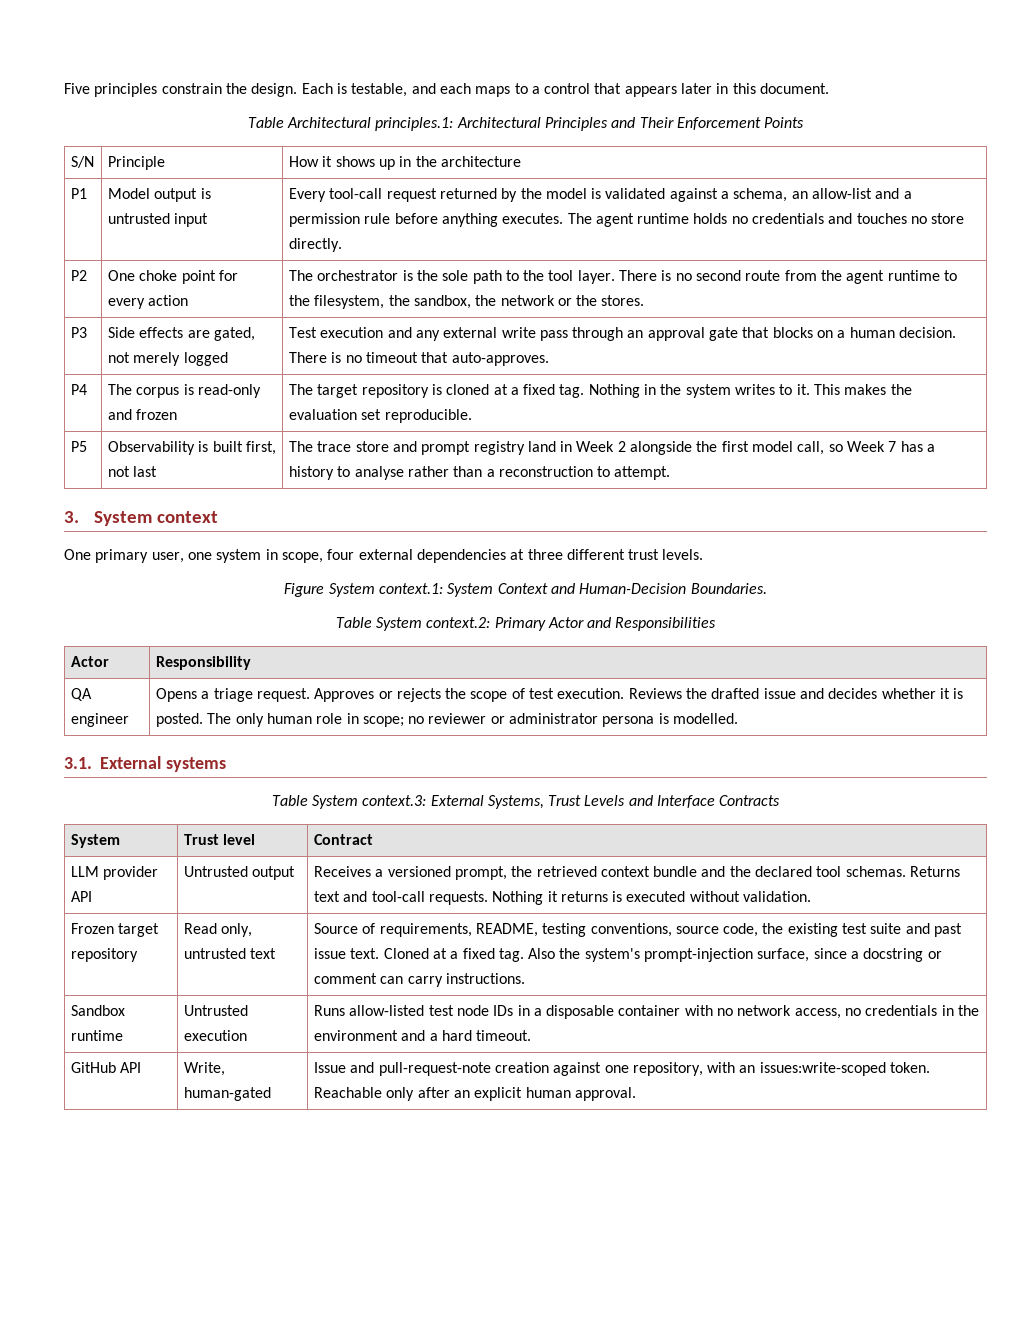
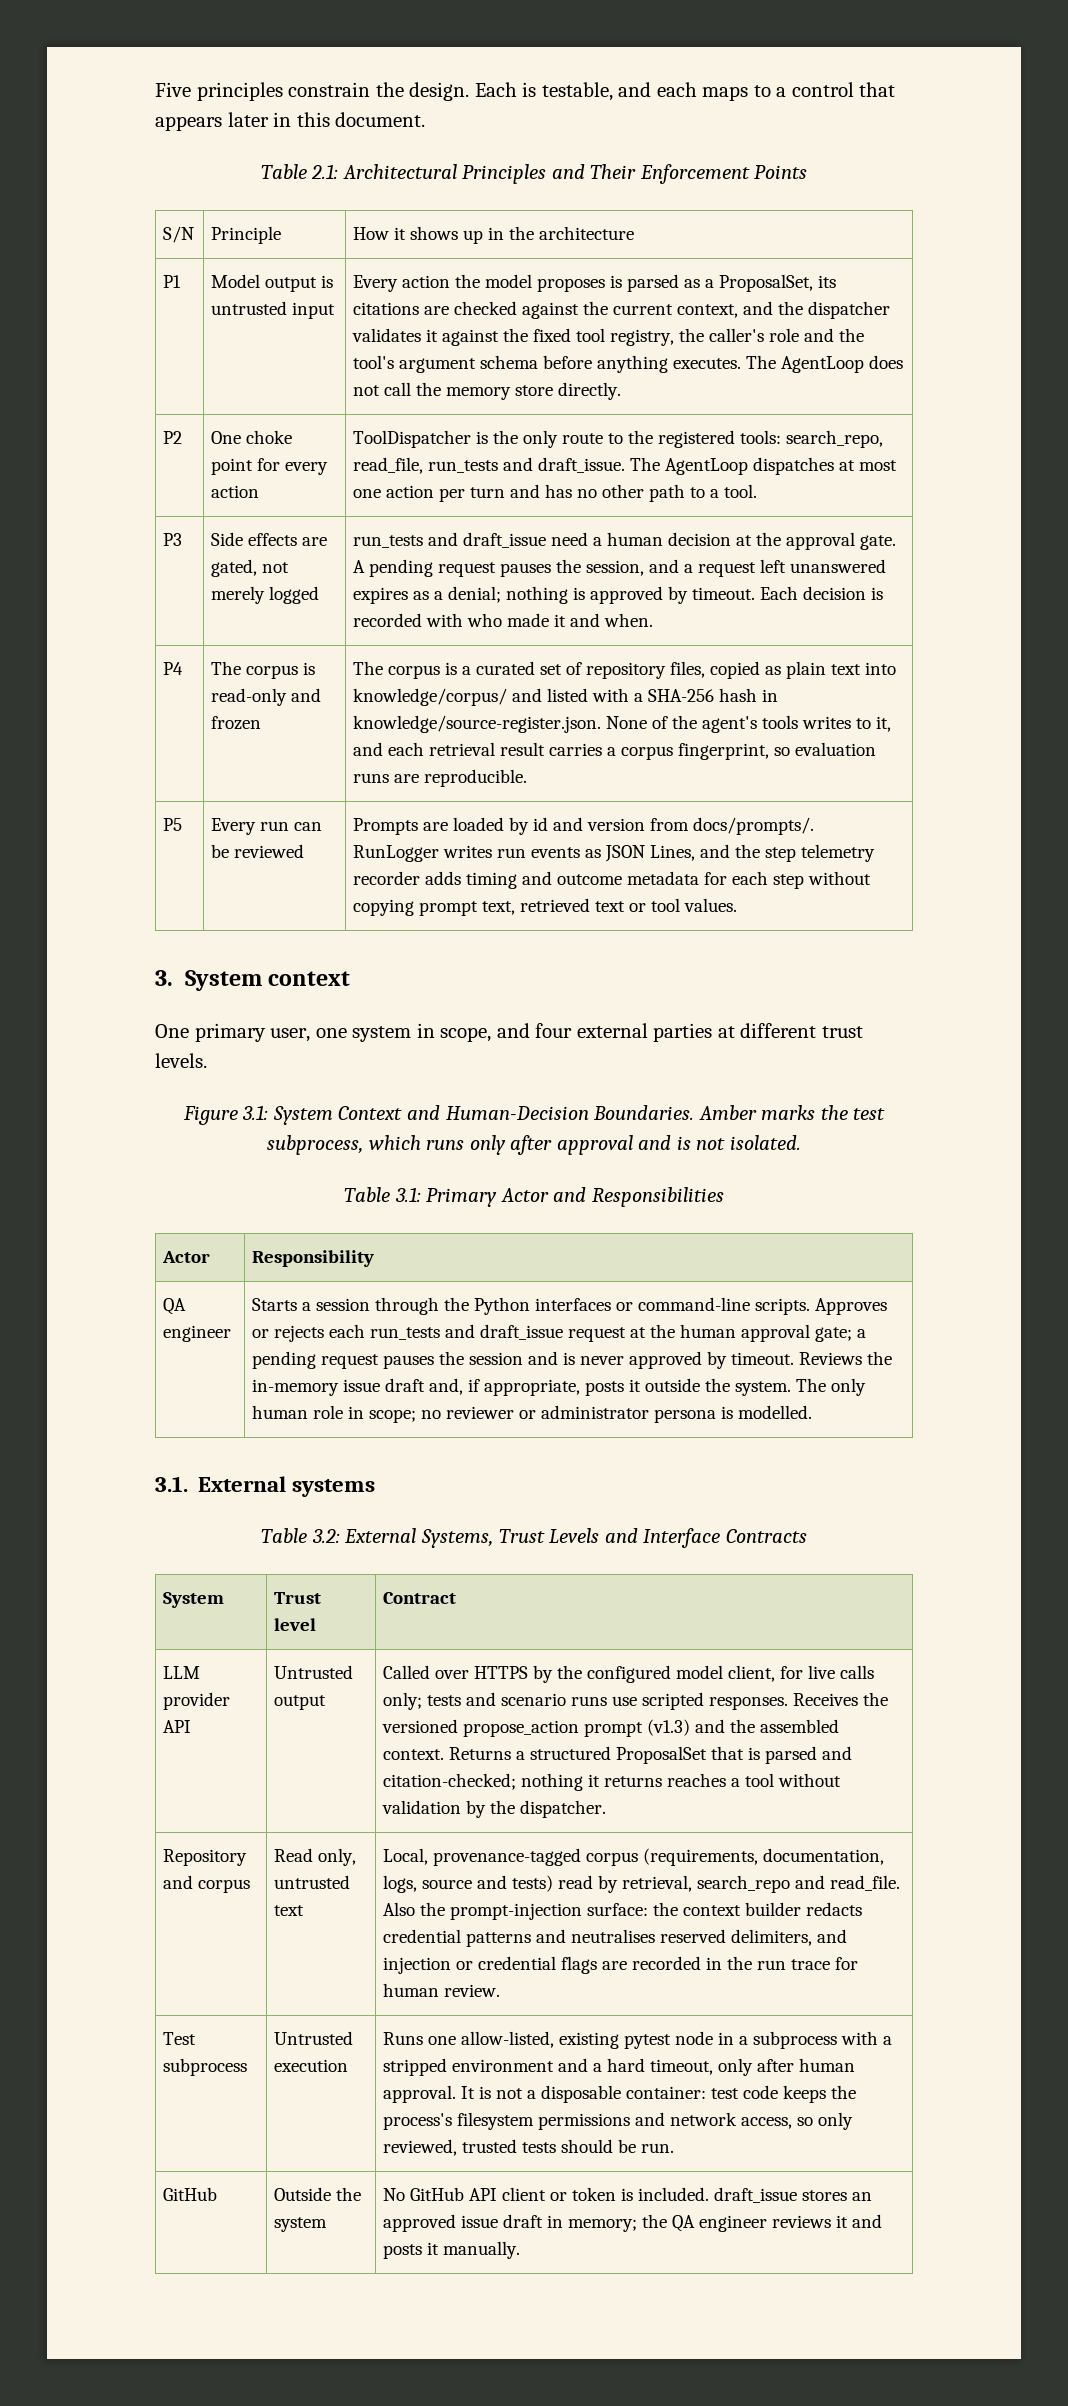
[287,117,454,131] Architectural principles.1: -> [311,164,339,179] 2.1:
[329,188,912,202] [288,213,928,227] tool-call request returned by the model is validated against a schema, an allow-list and a permission rule before anything executes. The agent runtime holds no credentials and touches no -> [402,274,837,292] [353,301,891,319] [352,328,865,346] [353,355,904,373] [353,382,512,400] action the model proposes is parsed as a ProposalSet, its citations are checked against the current context, and the dispatcher validates it against the fixed tool registry, the caller's role and the tool's argument schema before anything executes. The AgentLoop does not call the memory
[288,270,957,284] [288,295,645,309] The orchestrator is the sole path to the tool layer. There is no second route from the agent runtime to the filesystem, the sandbox, the network or the stores. -> [353,430,884,448] [353,457,898,475] [353,484,758,502] ToolDispatcher is the only route to the registered tools: search_repo, read_file, run_tests and draft_issue. The AgentLoop dispatches at most one action per turn and has no other path to a tool.
[288,327,957,341] [288,352,549,366] Test execution and any external write pass through an approval gate that blocks on a human decision. There is no timeout that auto-approves. -> [353,532,897,550] [353,559,887,577] [353,586,884,604] [353,613,654,627] run_tests and draft_issue need a human decision at the approval gate. A pending request pauses the session, and a request left unanswered expires as a denial; nothing is approved by timeout. Each decision is recorded with who made it and when.
[317,384,912,398] [288,409,472,423] [70,441,87,452] [107,441,276,455] [107,466,158,477] [288,441,935,455] [288,466,671,480] target repository is cloned at a fixed tag. Nothing in the system writes to it. This makes the evaluation set reproducible. // P5 | Observability is built first, not last | The trace store and prompt registry land in Week 2 alongside the first model call, so Week 7 has a history to analyse rather than a reconstruction to attempt. -> [388,661,897,679] [353,688,779,706] [353,715,892,733] [353,742,877,760] [353,769,528,787] [163,818,183,831] [211,818,323,835] [211,844,305,858] [353,817,815,835] [353,844,876,862] [353,871,872,889] [353,898,738,916] corpus is a curated set of repository files, copied as plain text into knowledge/corpus/ and listed with a SHA-256 hash in knowledge/source-register.json. None of the agent's tools writes to it, and each retrieval result carries a corpus fingerprint, so evaluation runs are reproducible. // P5 | Every run can be reviewed | Prompts are loaded by id and version from docs/prompts/. RunLogger writes run events as JSON Lines, and the step telemetry recorder adds timing and outcome metadata for each step without copying prompt text, retrieved text or tool values.
(323, 557) none -> [496,1023,530,1038] and
[416,549,563,563] dependencies at three -> [653,1023,735,1042] parties at
[328,583,444,597] System context.1: -> [242,1105,269,1120] 3.1:
[335,617,491,631] // Table System context.2: -> [698,1105,886,1120] [267,1135,801,1155] [344,1187,421,1202] Amber marks the test subprocess, which runs only after approval and is not isolated. // Table 3.1:
[155,688,964,702] [155,713,203,727] Opens a triage request. Approves or rejects the scope of test execution. Reviews the drafted issue and decides whether it is posted. -> [252,1297,888,1315] [252,1324,867,1342] [252,1351,893,1369] [252,1378,792,1396] Starts a session through the Python interfaces or command-line scripts. Approves or rejects each run_tests and draft_issue request at the human approval gate; a pending request pauses the session and is never approved by timeout. Reviews the in-memory issue draft and, if appropriate, posts it outside the system.
[311,795,427,809] System context.3: -> [311,1529,340,1543] 3.2:
[313,866,961,880] [313,891,812,905] [70,923,160,937] [70,948,138,962] [183,923,253,937] [183,948,277,959] [313,923,963,937] [313,948,942,962] [313,973,525,987] [70,1005,125,1016] [70,1030,123,1041] [183,1005,248,1016] [183,1030,247,1041] [313,1005,980,1019] [313,1030,532,1041] [70,1062,142,1073] [183,1062,225,1076] [183,1087,271,1101] [313,1062,931,1076] [313,1087,636,1101] Receives a versioned prompt, the retrieved context bundle and the declared tool schemas. Returns text and tool-call requests. Nothing it returns is executed without validation. // Frozen target repository | Read only, untrusted text | Source of requirements, README, testing conventions, source code, the existing test suite and past issue text. Cloned at a fixed tag. Also the system's prompt-injection surface, since a docstring or comment can carry instructions. // Sandbox runtime | Untrusted execution | Runs allow-listed test node IDs in a disposable container with no network access, no credentials in the environment and a hard timeout. // GitHub API | Write, human-gated | Issue and pull-request-note creation against one repository, with an issues:write-scoped token. Reachable only after an explicit human approval. -> [383,1665,875,1683] [383,1692,889,1710] [382,1719,840,1737] [383,1746,853,1764] [383,1773,842,1791] [382,1800,607,1818] [163,1849,248,1866] [163,1875,251,1893] [274,1848,357,1866] [274,1875,351,1889] [274,1905,305,1916] [383,1848,885,1866] [383,1875,901,1893] [383,1902,863,1920] [383,1929,848,1947] [383,1956,859,1974] [383,1983,501,1997] [163,2032,197,2045] [163,2058,248,2076] [274,2031,354,2045] [274,2059,349,2072] [383,2031,893,2049] [383,2058,856,2076] [383,2085,857,2103] [383,2112,854,2130] [383,2139,675,2156] [163,2187,218,2201] [274,2187,362,2201] [274,2217,328,2232] [383,2187,873,2203] [383,2214,883,2232] [383,2241,521,2259] Called over HTTPS by the configured model client, for live calls only; tests and scenario runs use scripted responses. Receives the versioned propose_action prompt (v1.3) and the assembled context. Returns a structured ProposalSet that is parsed and citation-checked; nothing it returns reaches a tool without validation by the dispatcher. // Repository and corpus | Read only, untrusted text | Local, provenance-tagged corpus (requirements, documentation, logs, source and tests) read by retrieval, search_repo and read_file. Also the prompt-injection surface: the context builder redacts credential patterns and neutralises reserved delimiters, and injection or credential flags are recorded in the run trace for human review. // Test subprocess | Untrusted execution | Runs one allow-listed, existing pytest node in a subprocess with a stripped environment and a hard timeout, only after human approval. It is not a disposable container: test code keeps the process's filesystem permissions and network access, so only reviewed, trusted tests should be run. // GitHub | Outside the system | No GitHub API client or token is included. draft_issue stores an approved issue draft in memory; the QA engineer reviews it and posts it manually.

